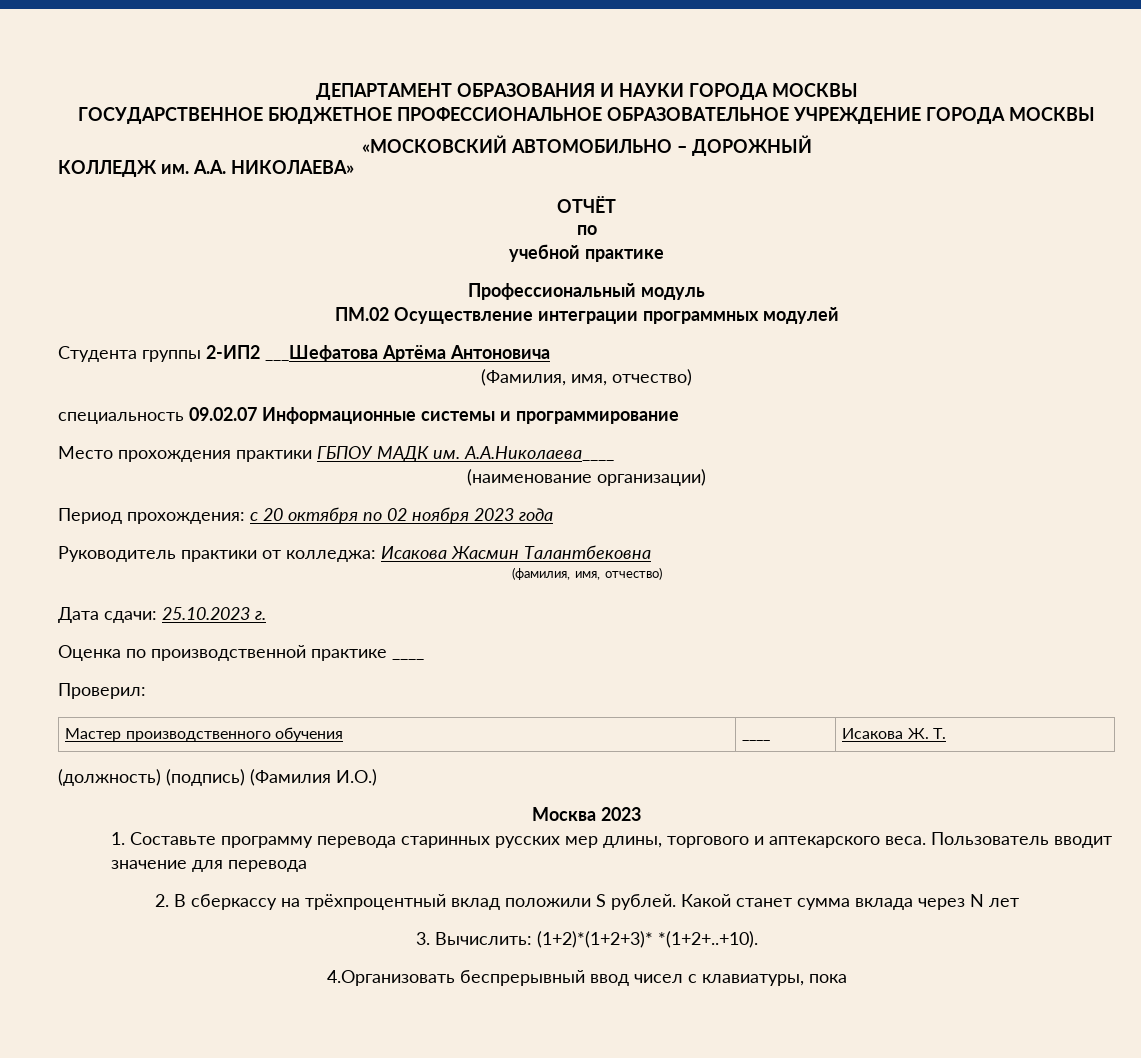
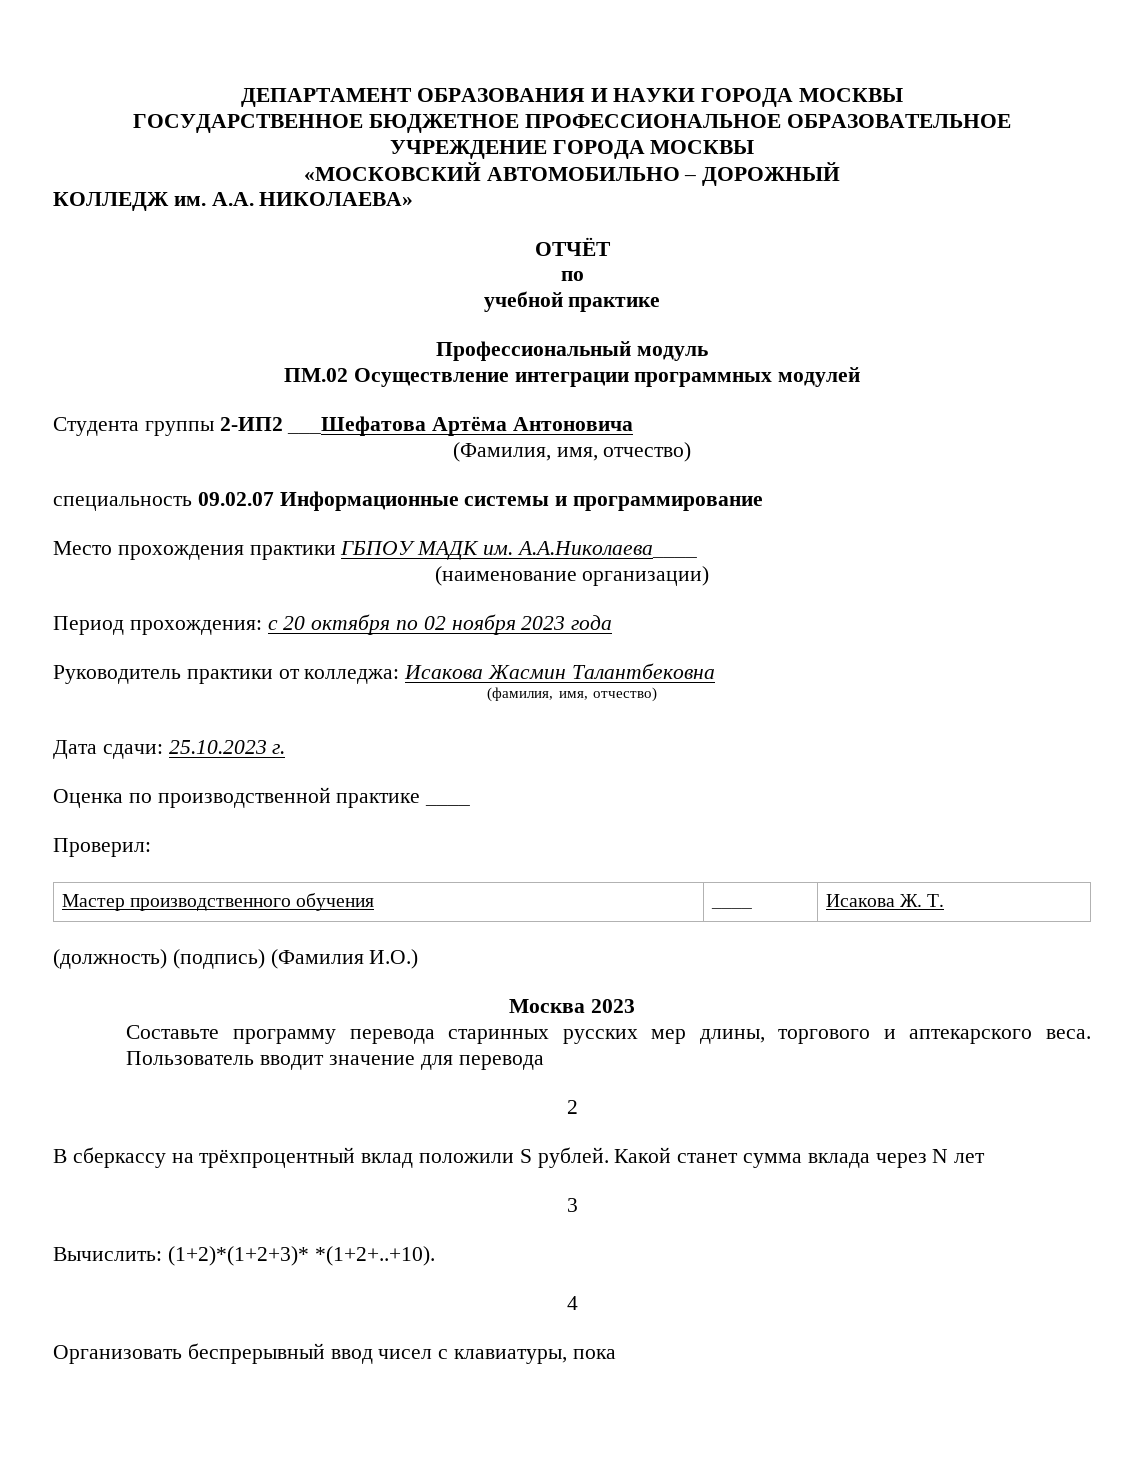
[111,832,126,845] 1. -> (635, 1006) none
[154,894,169,907] 2. -> [566,1100,578,1114] 2 //
[415,932,430,945] 3. -> [566,1198,578,1212] 3 //
[326,970,455,986] 4.Организовать -> [566,1296,578,1310] [53,1345,182,1364] 4 // Организовать

